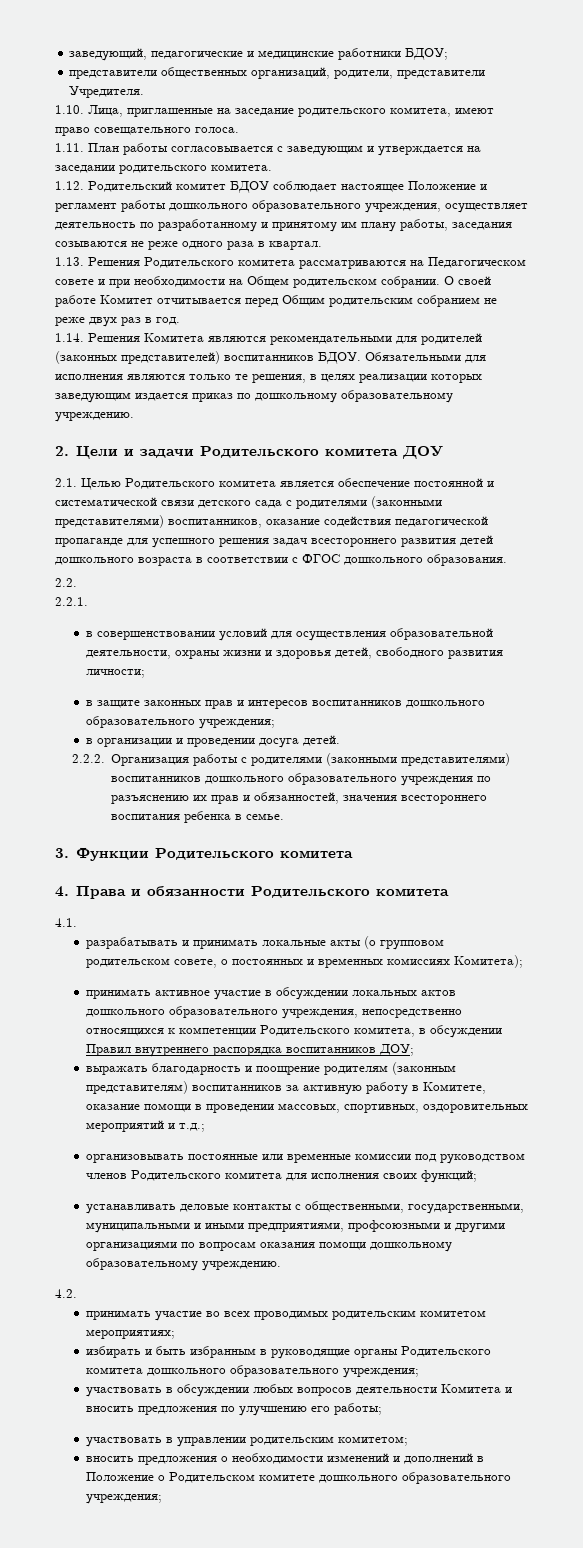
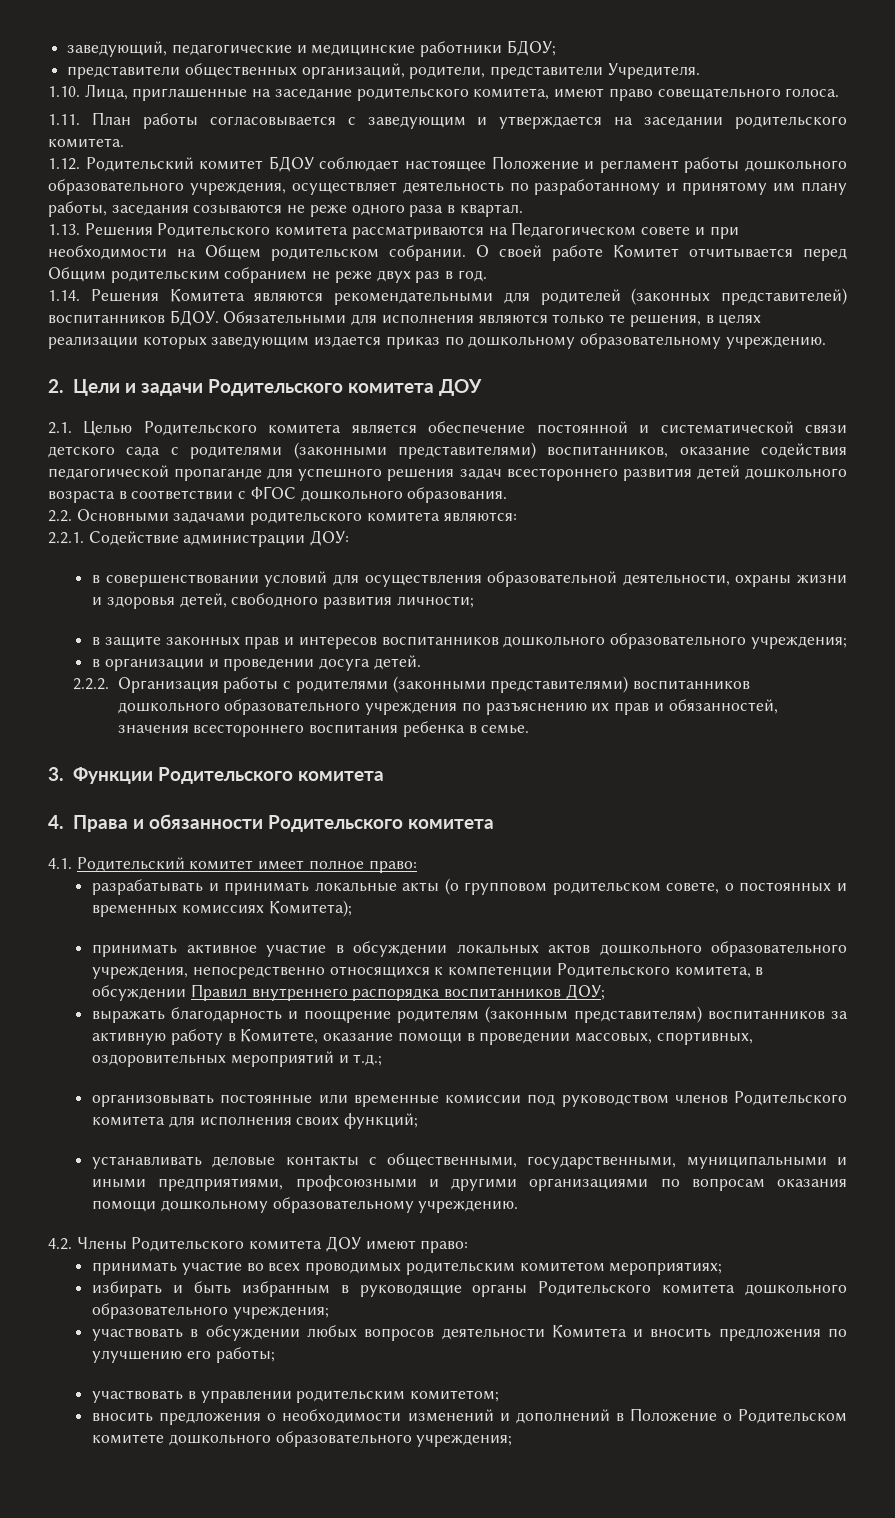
[55,597,88,606] // 2.2.1. -> [76,509,517,525] [48,530,350,547] Основными задачами родительского комитета являются: // 2.2.1. Содействие администрации ДОУ:
(77, 922) none -> [76,857,417,873] Родительский комитет имеет полное право:
(77, 1293) none -> [76,1236,469,1253] Члены Родительского комитета ДОУ имеют право:

